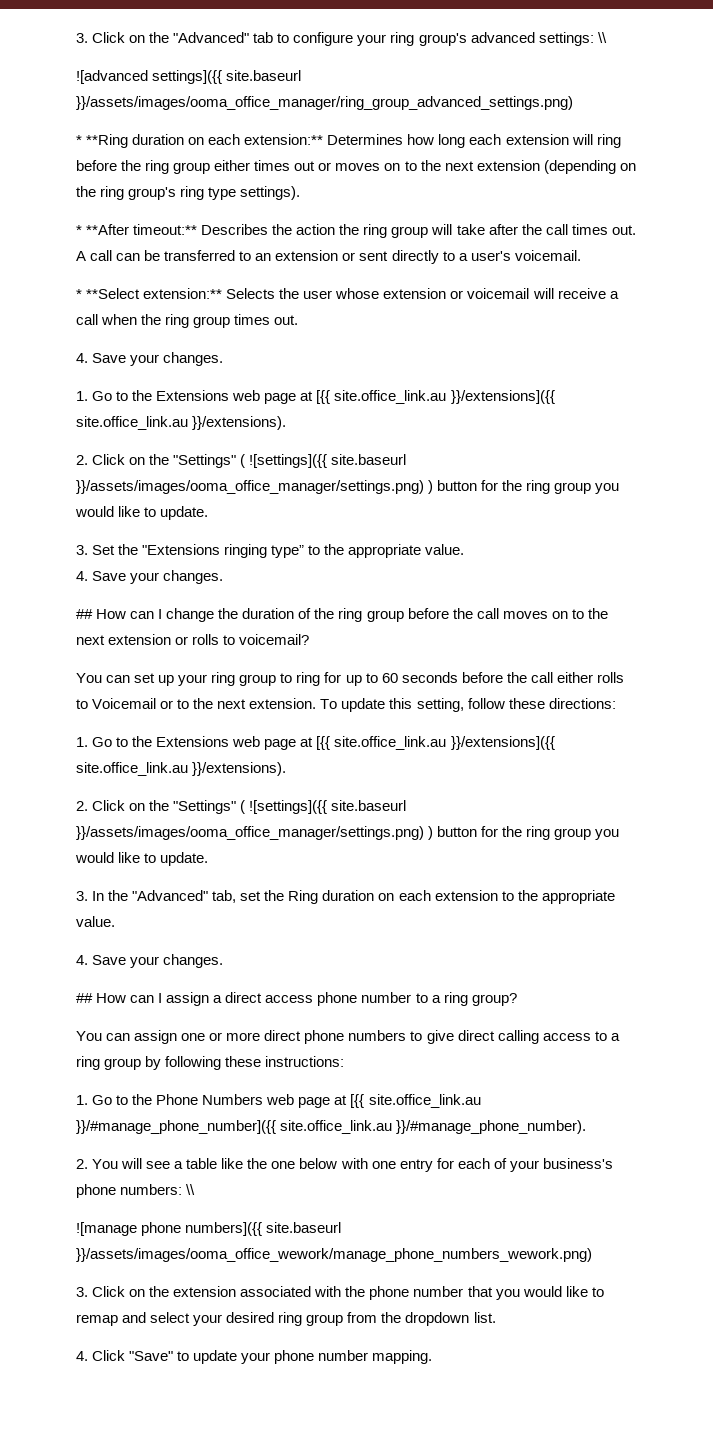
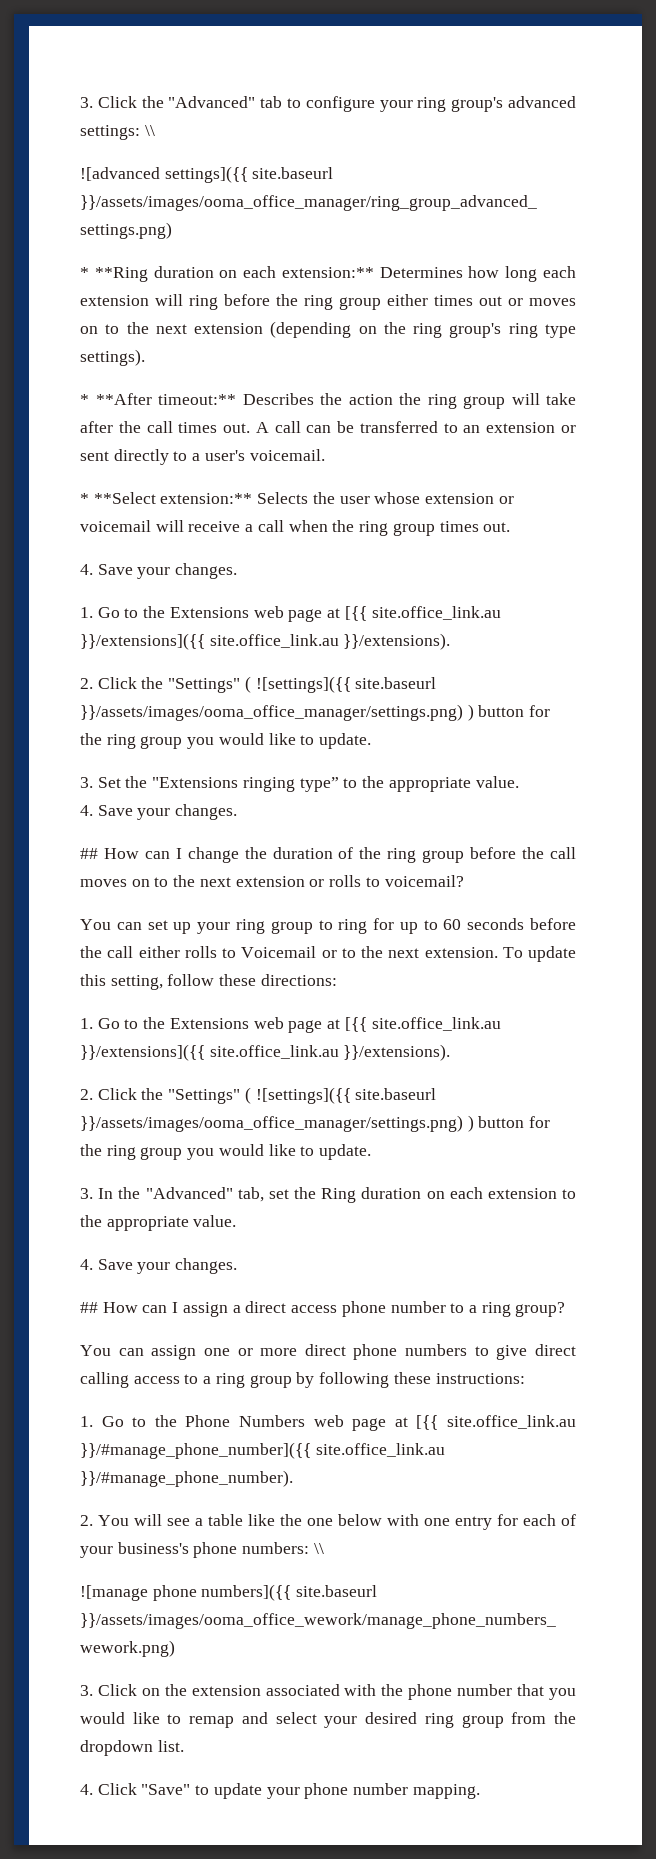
[76,32,146,43] 3. Click on -> [80,96,137,108] 3. Click
[129,457,146,465] on -> (137, 683) none
[129,803,146,811] on -> (137, 1094) none

